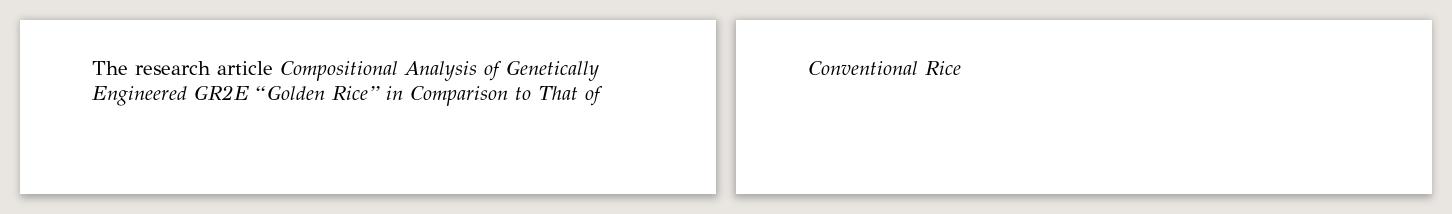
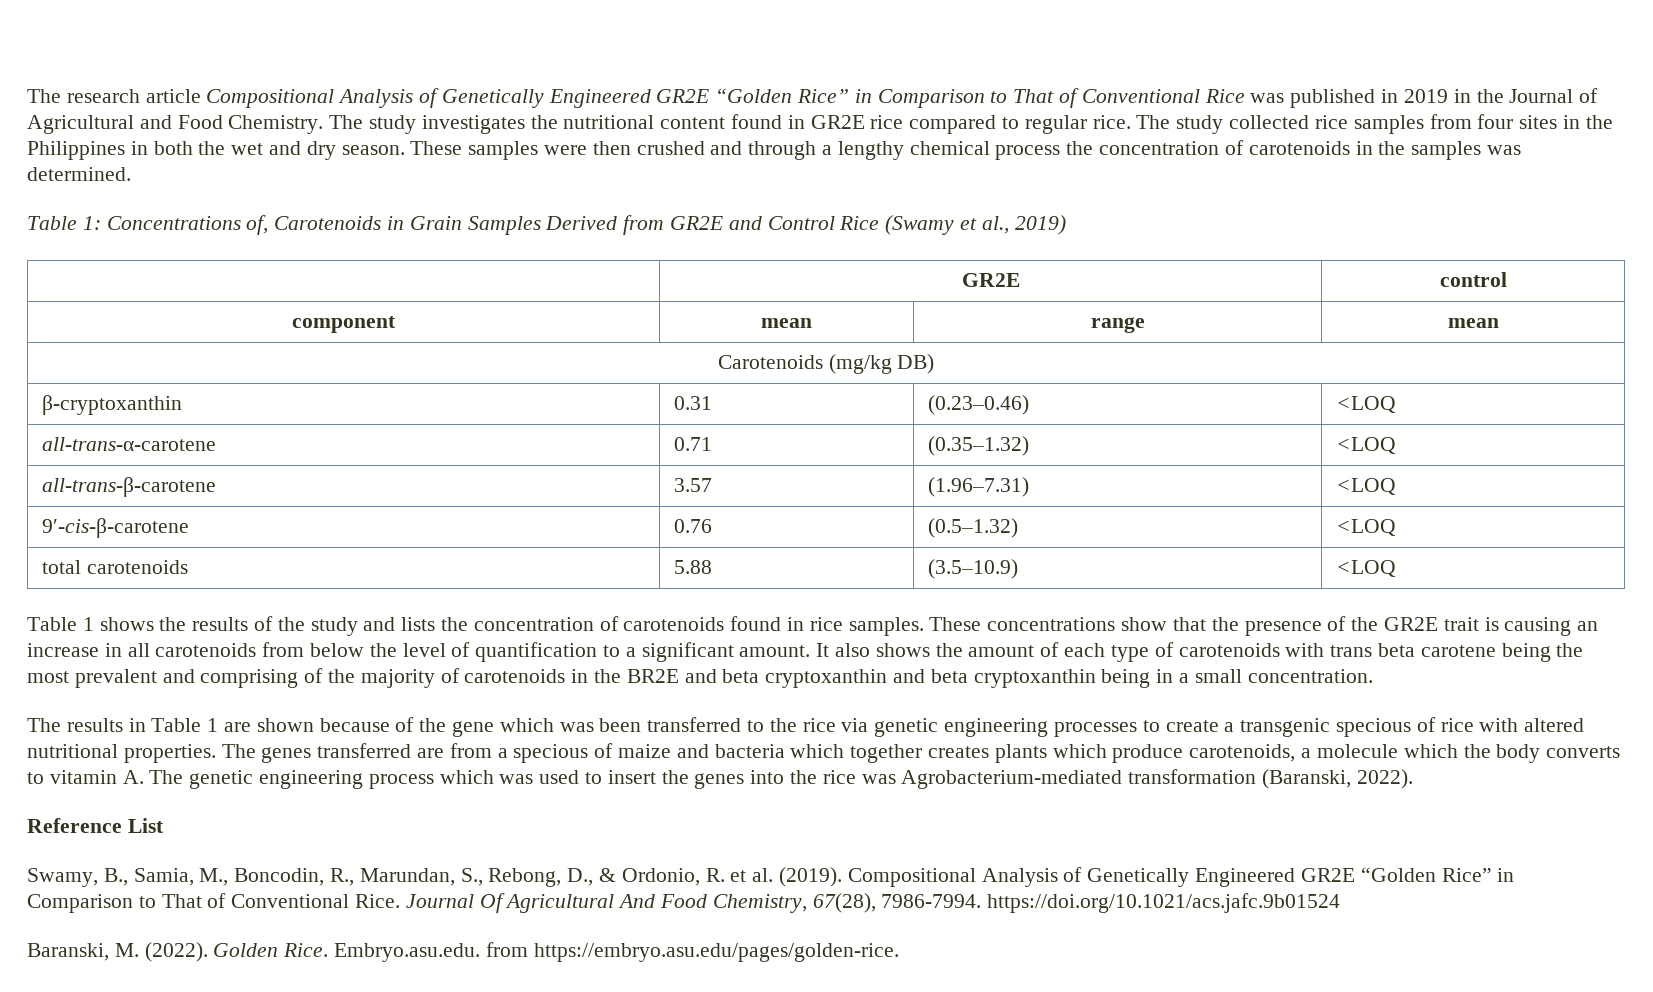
(961, 68) none -> [1250,88,1599,108] [27,114,1613,134] [27,140,1521,160] [27,167,131,181] [27,215,1066,235] [961,273,1020,287] [1439,272,1507,287] [292,316,396,333] [761,318,812,328] [1090,317,1145,333] [1447,318,1499,328] [717,354,935,374] [42,395,183,415] [674,396,713,410] [928,395,1030,415] [1336,396,1397,413] [42,437,217,451] [674,437,713,451] [928,436,1030,456] [1336,437,1397,454] [42,477,217,497] [674,478,713,492] [928,477,1030,497] [1336,478,1397,495] [42,518,190,538] [674,519,713,533] [928,518,1019,538] [1336,519,1397,536] [42,560,189,574] [674,560,713,574] [928,559,1019,579] [1336,560,1397,577] [27,616,1599,636] [27,642,1584,662] [27,668,1373,688] [27,717,1585,737] [27,743,1621,763] [27,769,1413,789] [27,818,164,833] [27,867,1515,887] [27,893,1341,913] [27,942,899,962] was published in 2019 in the Journal of Agricultural and Food Chemistry. The study investigates the nutritional content found in GR2E rice compared to regular rice. The study collected rice samples from four sites in the Philippines in both the wet and dry season. These samples were then crushed and through a lengthy chemical process the concentration of carotenoids in the samples was determined. // Table 1: Concentrations of, Carotenoids in Grain Samples Derived from GR2E and Control Rice (Swamy et al., 2019) // | GR2E | control // component | mean | range | mean // Carotenoids (mg/kg DB) // β-cryptoxanthin | 0.31 | (0.23–0.46) | <LOQ // all-trans-α-carotene | 0.71 | (0.35–1.32) | <LOQ // all-trans-β-carotene | 3.57 | (1.96–7.31) | <LOQ // 9′-cis-β-carotene | 0.76 | (0.5–1.32) | <LOQ // total carotenoids | 5.88 | (3.5–10.9) | <LOQ // Table 1 shows the results of the study and lists the concentration of carotenoids found in rice samples. These concentrations show that the presence of the GR2E trait is causing an increase in all carotenoids from below the level of quantification to a significant amount. It also shows the amount of each type of carotenoids with trans beta carotene being the most prevalent and comprising of the majority of carotenoids in the BR2E and beta cryptoxanthin and beta cryptoxanthin being in a small concentration. // The results in Table 1 are shown because of the gene which was been transferred to the rice via genetic engineering processes to create a transgenic specious of rice with altered nutritional properties. The genes transferred are from a specious of maize and bacteria which together creates plants which produce carotenoids, a molecule which the body converts to vitamin A. The genetic engineering process which was used to insert the genes into the rice was Agrobacterium-mediated transformation (Baranski, 2022). // Reference List // Swamy, B., Samia, M., Boncodin, R., Marundan, S., Rebong, D., & Ordonio, R. et al. (2019). Compositional Analysis of Genetically Engineered GR2E “Golden Rice” in Comparison to That of Conventional Rice. Journal Of Agricultural And Food Chemistry, 67(28), 7986-7994. https://doi.org/10.1021/acs.jafc.9b01524 // Baranski, M. (2022). Golden Rice. Embryo.asu.edu. from https://embryo.asu.edu/pages/golden-rice.

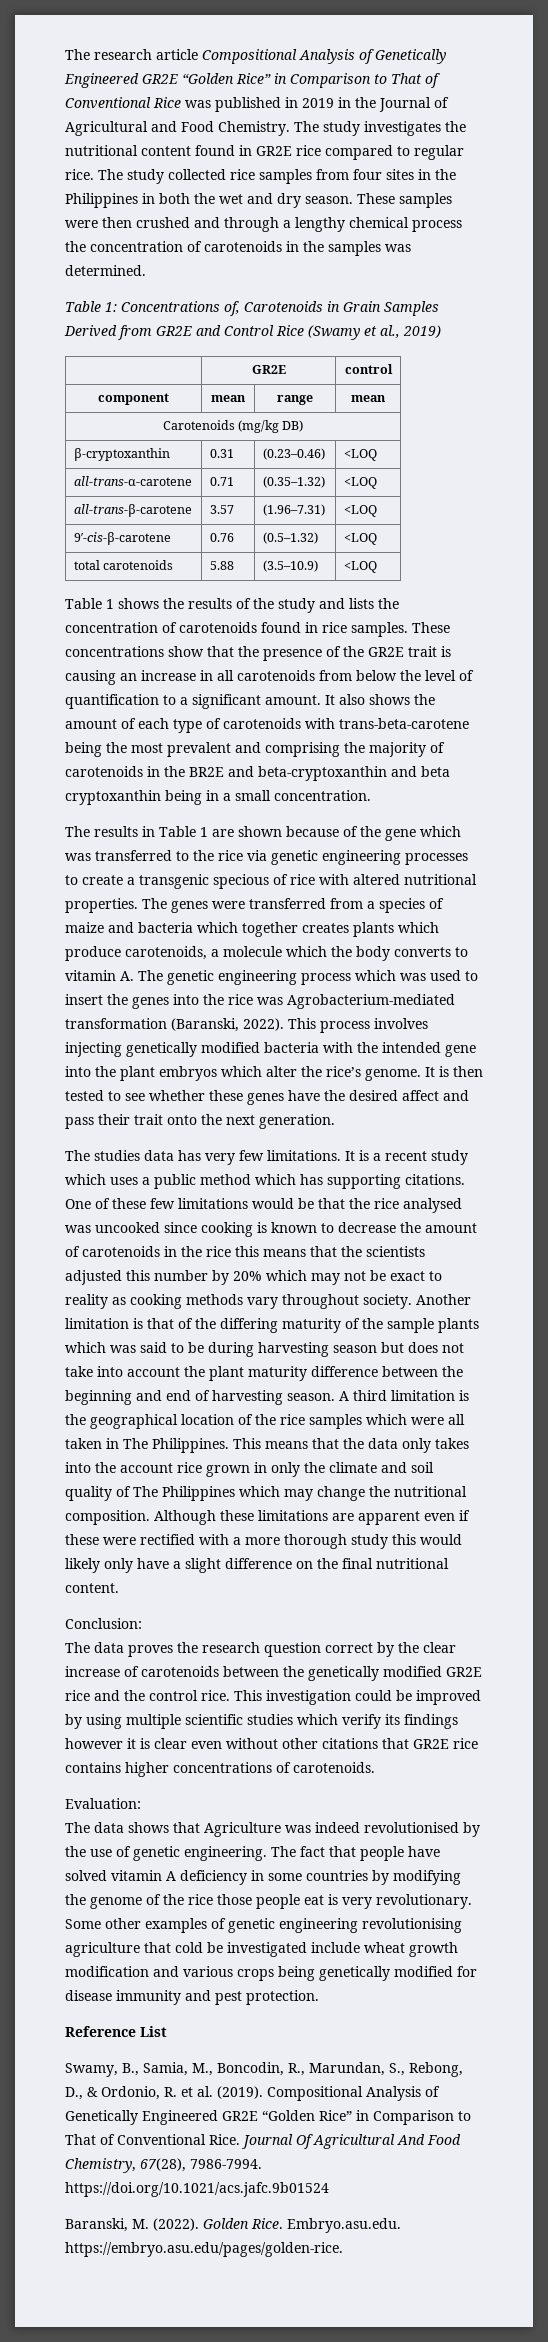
[1330,643,1496,657] trans beta carotene -> [339,718,469,729] trans-beta-carotene
[304,668,324,683] of -> (340, 749) none
[722,669,888,688] beta cryptoxanthin -> [258,766,387,781] beta-cryptoxanthin
[599,718,642,732] been -> (91, 857) none
[317,743,445,758] transferred are -> [212,898,326,909] were transferred
[513,744,589,763] specious -> [379,898,425,913] species
(1413, 779) none -> [288,1018,428,1033] [65,1042,476,1057] [65,1066,483,1081] [65,1090,469,1105] [65,1114,335,1129] [65,1150,468,1165] [65,1174,465,1189] [65,1198,462,1213] [65,1222,477,1237] [65,1246,425,1257] [65,1270,442,1285] [65,1294,471,1309] [65,1318,479,1333] [65,1342,464,1357] [65,1366,463,1381] [65,1390,469,1405] [65,1414,465,1429] [65,1438,469,1453] [65,1462,434,1477] [65,1486,467,1501] [65,1510,470,1525] [65,1534,462,1549] [65,1558,449,1573] [65,1583,119,1593] [65,1618,142,1629] [65,1642,456,1657] [65,1666,482,1681] [65,1690,481,1705] [65,1714,458,1729] [65,1738,478,1749] [65,1762,375,1777] [65,1798,141,1809] [65,1822,480,1837] [65,1846,440,1861] [65,1870,461,1885] [65,1894,472,1909] [65,1918,462,1933] [65,1942,458,1957] [65,1966,477,1981] [65,1990,319,2005] This process involves injecting genetically modified bacteria with the intended gene into the plant embryos which alter the rice’s genome. It is then tested to see whether these genes have the desired affect and pass their trait onto the next generation. // The studies data has very few limitations. It is a recent study which uses a public method which has supporting citations. One of these few limitations would be that the rice analysed was uncooked since cooking is known to decrease the amount of carotenoids in the rice this means that the scientists adjusted this number by 20% which may not be exact to reality as cooking methods vary throughout society. Another limitation is that of the differing maturity of the sample plants which was said to be during harvesting season but does not take into account the plant maturity difference between the beginning and end of harvesting season. A third limitation is the geographical location of the rice samples which were all taken in The Philippines. This means that the data only takes into the account rice grown in only the climate and soil quality of The Philippines which may change the nutritional composition. Although these limitations are apparent even if these were rectified with a more thorough study this would likely only have a slight difference on the final nutritional content. // Conclusion: // The data proves the research question correct by the clear increase of carotenoids between the genetically modified GR2E rice and the control rice. This investigation could be improved by using multiple scientific studies which verify its findings however it is clear even without other citations that GR2E rice contains higher concentrations of carotenoids. // Evaluation: // The data shows that Agriculture was indeed revolutionised by the use of genetic engineering. The fact that people have solved vitamin A deficiency in some countries by modifying the genome of the rice those people eat is very revolutionary. Some other examples of genetic engineering revolutionising agriculture that cold be investigated include wheat growth modification and various crops being genetically modified for disease immunity and pest protection.
[485,942,528,957] from -> (401, 2225) none

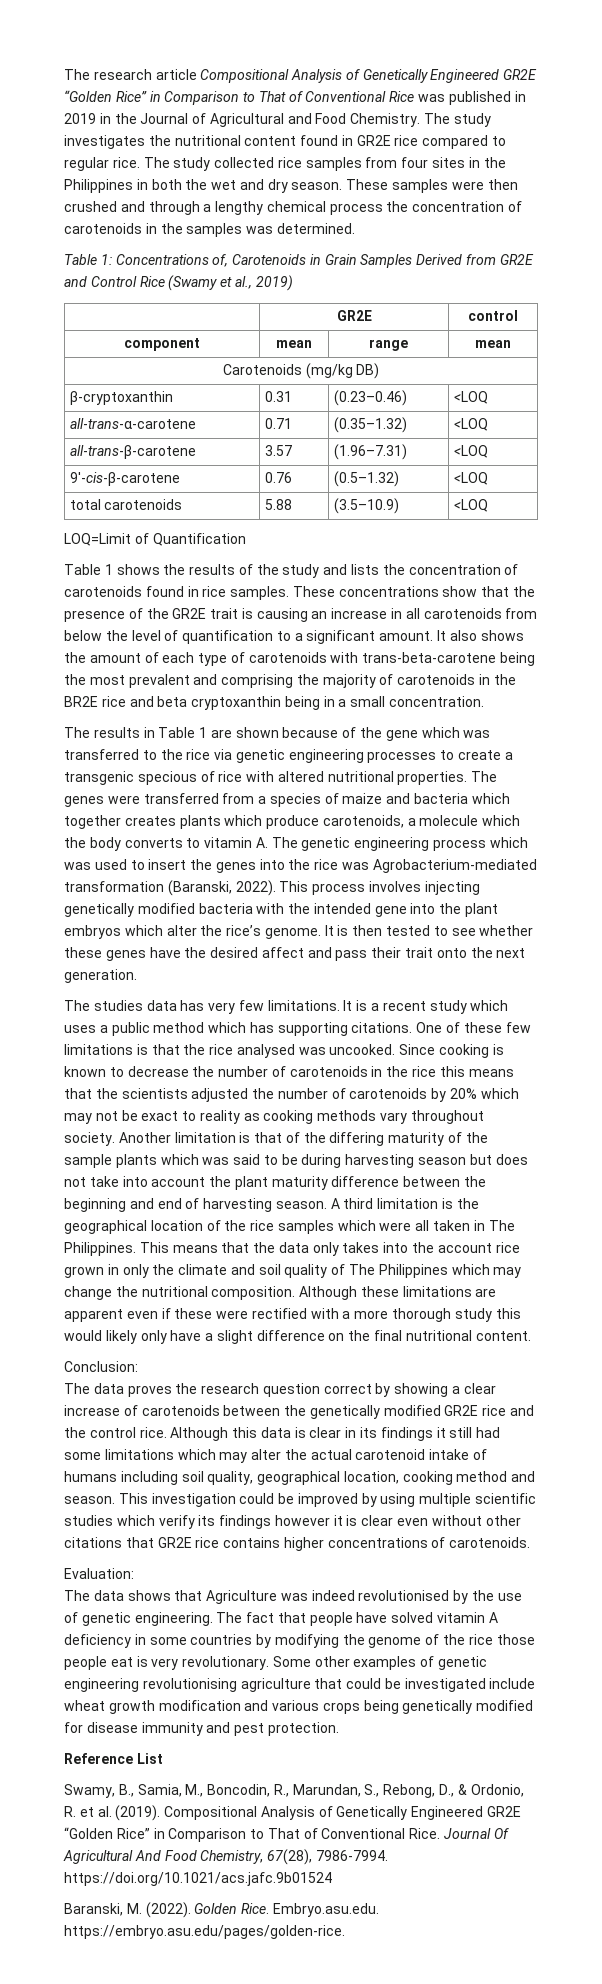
(377, 567) none -> [64,533,246,546] // LOQ=Limit of Quantification
[228,766,387,781] and beta-cryptoxanthin -> [101,696,126,707] rice
[252,1198,314,1209] would be -> [136,1044,148,1055] is
[95,1222,197,1233] uncooked since -> [329,1044,436,1055] uncooked. Since
[425,1223,477,1233] amount -> [218,1066,269,1077] number
[126,1270,208,1281] this number -> [252,1088,428,1099] the number of carotenoids
[398,1642,419,1653] the -> [394,1383,461,1397] showing a
(230, 1695) none -> [170,1427,501,1441] [64,1449,488,1463] [64,1471,536,1485] [64,1496,115,1504] Although this data is clear in its findings it still had some limitations which may alter the actual carotenoid intake of humans including soil quality, geographical location, cooking method and season.
[175,1942,203,1953] cold -> [346,1678,382,1689] could

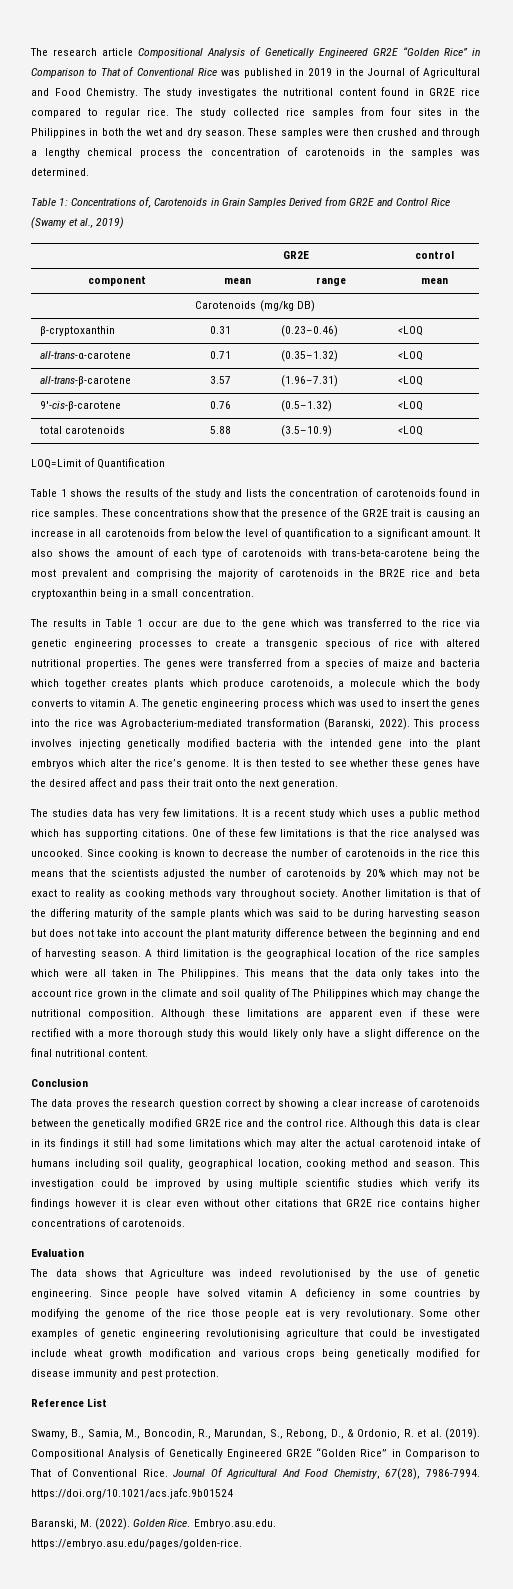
[210,727,357,738] are shown because of -> [148,619,237,627] occur are due to
[122,1264,149,1278] only -> (139, 993) none
[64,1361,138,1372] Conclusion: -> [31,1078,88,1087] Conclusion
[64,1568,134,1579] Evaluation: -> [31,1248,84,1257] Evaluation
[216,1612,306,1623] The fact that -> [99,1289,128,1297] Since

